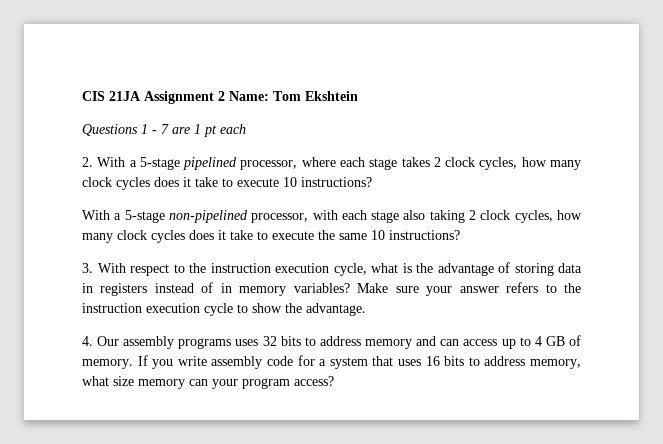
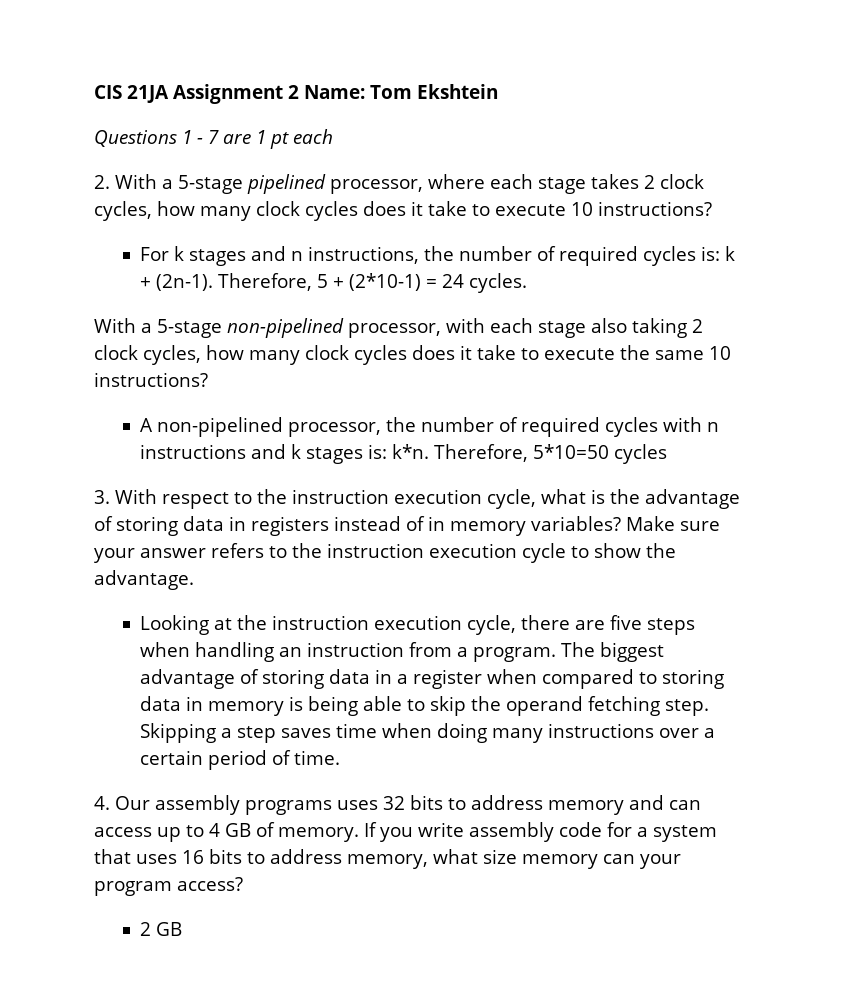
(372, 182) none -> [140,246,736,266] [140,273,528,293] // For k stages and n instructions, the number of required cycles is: k + (2n-1). Therefore, 5 + (2*10-1) = 24 cycles.
(460, 235) none -> [140,417,720,437] [140,444,668,464] // A non-pipelined processor, the number of required cycles with n instructions and k stages is: k*n. Therefore, 5*10=50 cycles
(366, 309) none -> [140,615,696,635] [140,642,665,662] [140,669,725,689] [140,696,710,716] [140,723,716,743] [140,750,341,770] // Looking at the instruction execution cycle, there are five steps when handling an instruction from a program. The biggest advantage of storing data in a register when compared to storing data in memory is being able to skip the operand fetching step. Skipping a step saves time when doing many instructions over a certain period of time.
(334, 381) none -> [140,922,183,936] // 2 GB

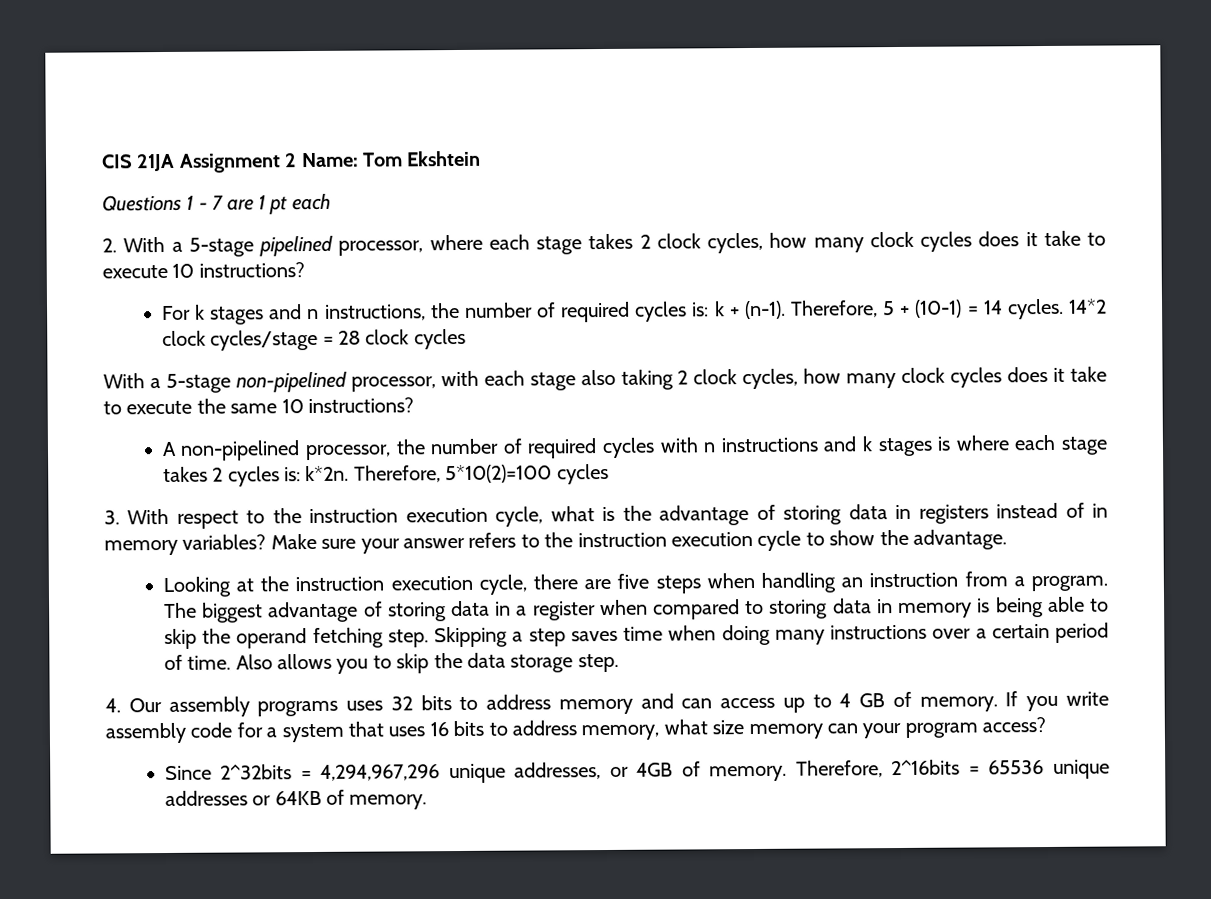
[156,274,214,291] (2n-1). -> [743,300,786,320] (n-1).
[349,273,528,293] (2*10-1) = 24 cycles. -> [914,298,1107,320] [161,328,466,351] (10-1) = 14 cycles. 14*2 clock cycles/stage = 28 clock cycles
[368,444,610,462] is: k*n. Therefore, 5*10=50 -> [937,434,1108,455] [162,464,553,487] is where each stage takes 2 cycles is: k*2n. Therefore, 5*10(2)=100
(341, 757) none -> [235,652,619,674] Also allows you to skip the data storage step.
[140,922,183,936] 2 GB -> [164,759,1110,784] [164,789,428,810] Since 2^32bits = 4,294,967,296 unique addresses, or 4GB of memory. Therefore, 2^16bits = 65536 unique addresses or 64KB of memory.

